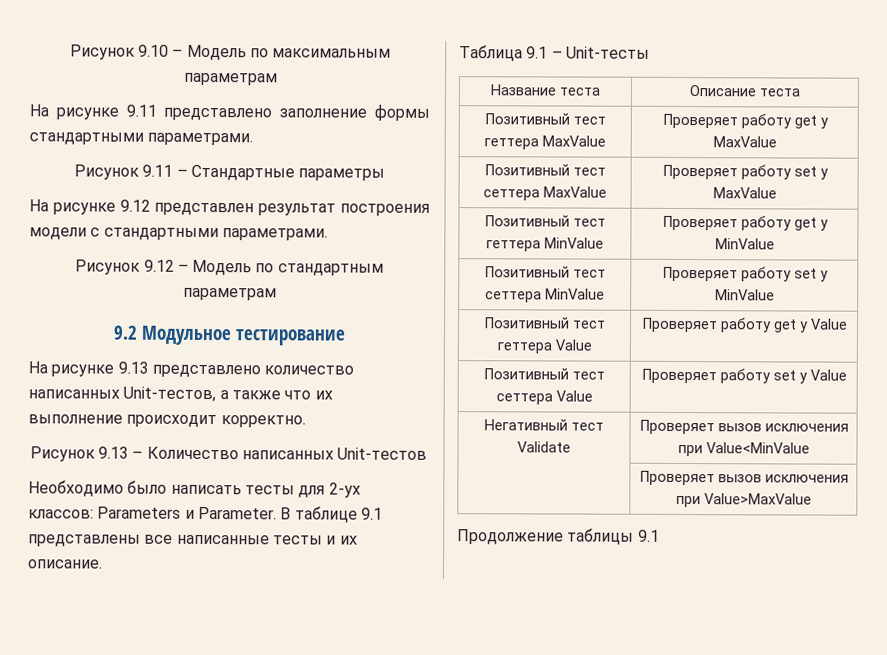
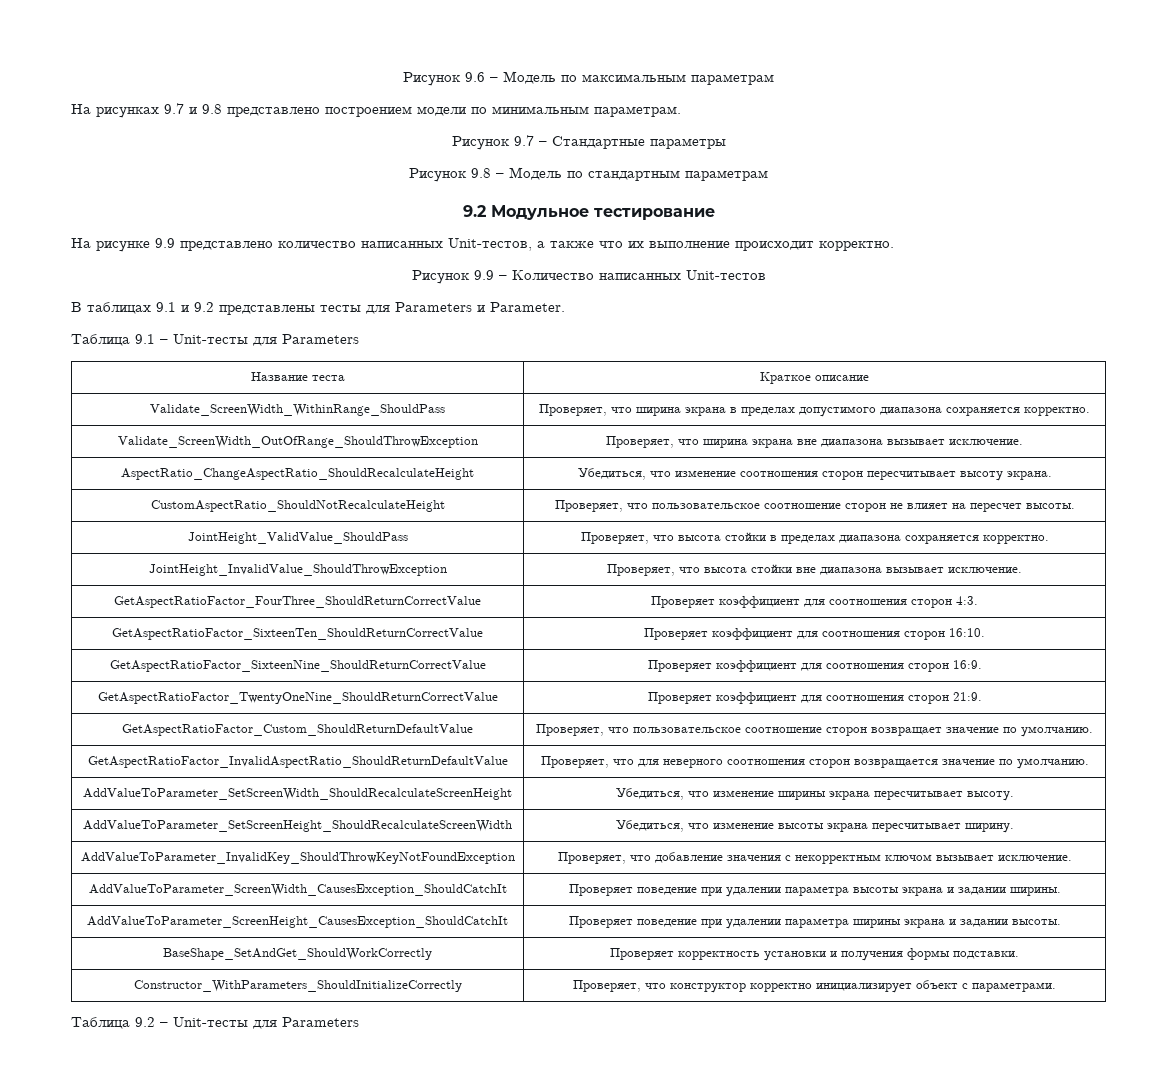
[69,44,170,60] Рисунок 9.10 -> [403,72,485,86] Рисунок 9.6
[55,104,431,121] [29,132,254,146] [73,164,174,180] рисунке 9.11 представлено заполнение формы стандартными параметрами. // Рисунок 9.11 -> [96,103,681,118] [451,135,534,150] рисунках 9.7 и 9.8 представлено построением модели по минимальным параметрам. // Рисунок 9.7
[29,199,431,216] [29,227,328,241] [75,259,175,275] // На рисунке 9.12 представлен результат построения модели с стандартными параметрами. // Рисунок 9.12 -> [409,168,491,182] // Рисунок 9.8
[117,361,149,374] 9.13 -> [155,238,175,248] 9.9
[98,446,130,459] 9.13 -> [473,270,494,280] 9.9
[28,480,361,498] [28,506,383,523] [28,534,358,547] [27,559,103,569] Необходимо было написать тесты для 2-ух классов: Parameters и Parameter. В таблице 9.1 представлены все написанные тесты и их описание. -> [71,302,565,315] В таблицах 9.1 и 9.2 представлены тесты для Parameters и Parameter.
(650, 52) none -> [253,334,359,346] для Parameters
[689,85,801,97] [484,112,606,125] [484,135,606,150] [661,113,829,129] [712,136,777,148] [484,163,606,176] [483,186,607,201] [661,164,829,180] [712,187,777,199] [484,214,606,227] [486,237,604,252] [661,215,829,231] [714,238,775,250] [484,265,606,278] [485,288,605,303] [661,266,829,282] [714,289,775,301] [483,316,606,329] [496,339,592,354] [640,317,848,333] [483,367,605,380] [495,390,593,405] [640,368,847,384] [484,418,604,431] [517,441,571,453] [638,419,849,435] [677,442,810,457] [638,470,849,486] [675,493,812,508] [457,528,660,545] Описание теста // Позитивный тест геттера MaxValue | Проверяет работу get у MaxValue // Позитивный тест сеттера MaxValue | Проверяет работу set у MaxValue // Позитивный тест геттера MinValue | Проверяет работу get у MinValue // Позитивный тест сеттера MinValue | Проверяет работу set у MinValue // Позитивный тест геттера Value | Проверяет работу get у Value // Позитивный тест сеттера Value | Проверяет работу set у Value // Негативный тест Validate | Проверяет вызов исключения при Value<MinValue // | Проверяет вызов исключения при Value>MaxValue // Продолжение таблицы 9.1 -> [760,372,869,384] [150,404,445,416] [539,404,1090,417] [117,436,478,448] [606,436,1023,448] [120,468,474,480] [577,468,1052,481] [150,500,445,512] [554,500,1075,512] [187,532,408,544] [580,532,1049,544] [148,564,447,576] [607,564,1022,576] [113,596,481,608] [651,596,978,608] [111,628,483,640] [644,628,985,640] [109,660,486,672] [647,660,982,672] [97,692,498,704] [647,692,982,704] [121,724,473,736] [536,724,1093,737] [87,756,508,768] [540,756,1089,769] [82,788,512,800] [615,788,1014,801] [82,820,512,832] [615,820,1014,833] [80,852,515,864] [557,852,1072,864] [88,884,507,896] [568,884,1061,897] [86,916,508,928] [568,916,1061,929] [163,948,432,960] [610,948,1019,961] [133,980,462,992] [573,980,1056,993] [71,1017,359,1029] Краткое описание // Validate_ScreenWidth_WithinRange_ShouldPass | Проверяет, что ширина экрана в пределах допустимого диапазона сохраняется корректно. // Validate_ScreenWidth_OutOfRange_ShouldThrowException | Проверяет, что ширина экрана вне диапазона вызывает исключение. // AspectRatio_ChangeAspectRatio_ShouldRecalculateHeight | Убедиться, что изменение соотношения сторон пересчитывает высоту экрана. // CustomAspectRatio_ShouldNotRecalculateHeight | Проверяет, что пользовательское соотношение сторон не влияет на пересчет высоты. // JointHeight_ValidValue_ShouldPass | Проверяет, что высота стойки в пределах диапазона сохраняется корректно. // JointHeight_InvalidValue_ShouldThrowException | Проверяет, что высота стойки вне диапазона вызывает исключение. // GetAspectRatioFactor_FourThree_ShouldReturnCorrectValue | Проверяет коэффициент для соотношения сторон 4:3. // GetAspectRatioFactor_SixteenTen_ShouldReturnCorrectValue | Проверяет коэффициент для соотношения сторон 16:10. // GetAspectRatioFactor_SixteenNine_ShouldReturnCorrectValue | Проверяет коэффициент для соотношения сторон 16:9. // GetAspectRatioFactor_TwentyOneNine_ShouldReturnCorrectValue | Проверяет коэффициент для соотношения сторон 21:9. // GetAspectRatioFactor_Custom_ShouldReturnDefaultValue | Проверяет, что пользовательское соотношение сторон возвращает значение по умолчанию. // GetAspectRatioFactor_InvalidAspectRatio_ShouldReturnDefaultValue | Проверяет, что для неверного соотношения сторон возвращается значение по умолчанию. // AddValueToParameter_SetScreenWidth_ShouldRecalculateScreenHeight | Убедиться, что изменение ширины экрана пересчитывает высоту. // AddValueToParameter_SetScreenHeight_ShouldRecalculateScreenWidth | Убедиться, что изменение высоты экрана пересчитывает ширину. // AddValueToParameter_InvalidKey_ShouldThrowKeyNotFoundException | Проверяет, что добавление значения с некорректным ключом вызывает исключение. // AddValueToParameter_ScreenWidth_CausesException_ShouldCatchIt | Проверяет поведение при удалении параметра высоты экрана и задании ширины. // AddValueToParameter_ScreenHeight_CausesException_ShouldCatchIt | Проверяет поведение при удалении параметра ширины экрана и задании высоты. // BaseShape_SetAndGet_ShouldWorkCorrectly | Проверяет корректность установки и получения формы подставки. // Constructor_WithParameters_ShouldInitializeCorrectly | Проверяет, что конструктор корректно инициализирует объект с параметрами. // Таблица 9.2 – Unit-тесты для Parameters

